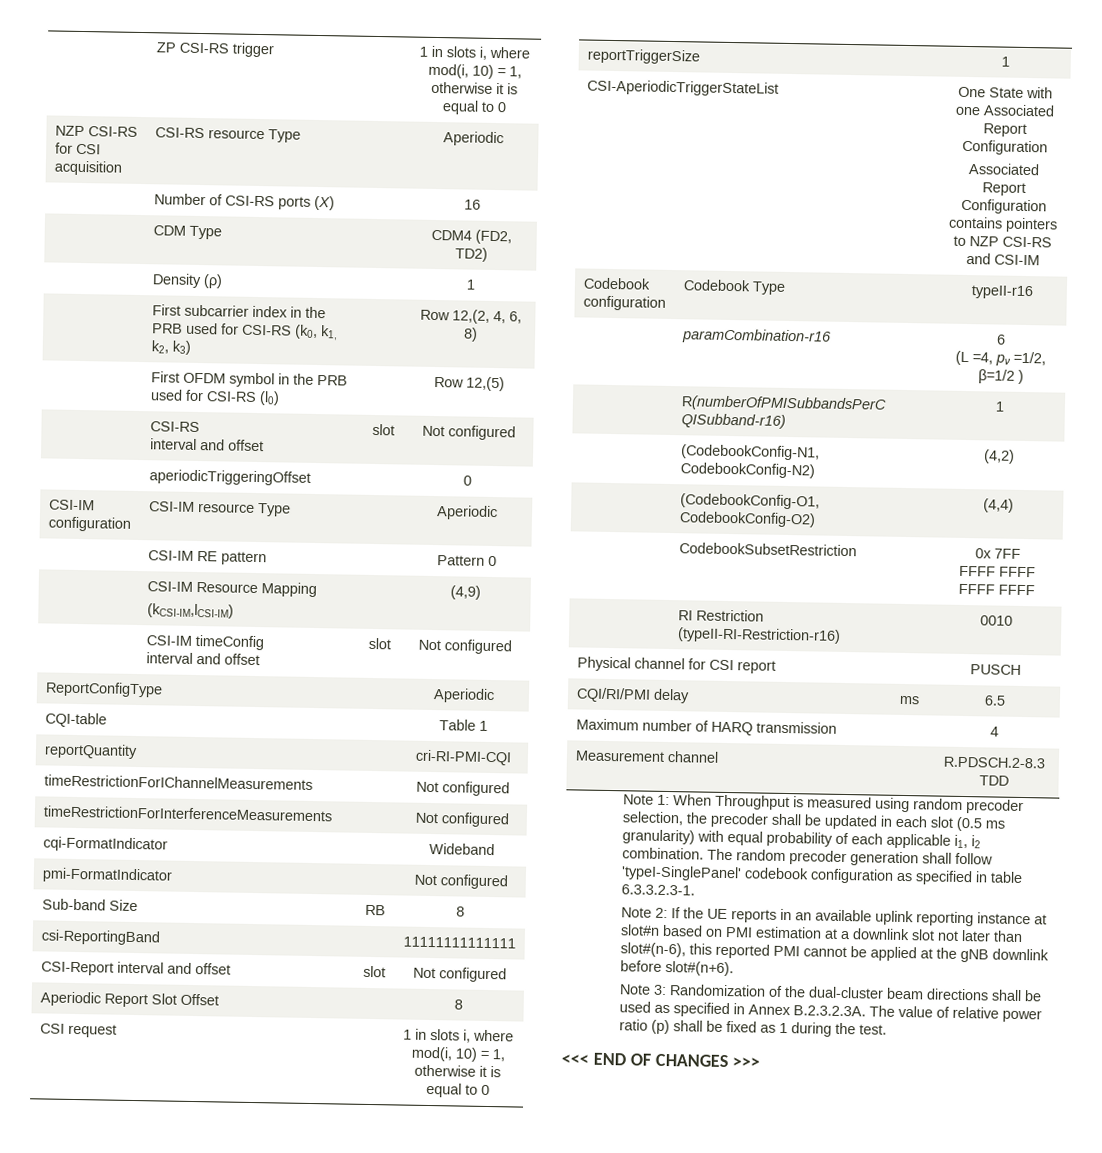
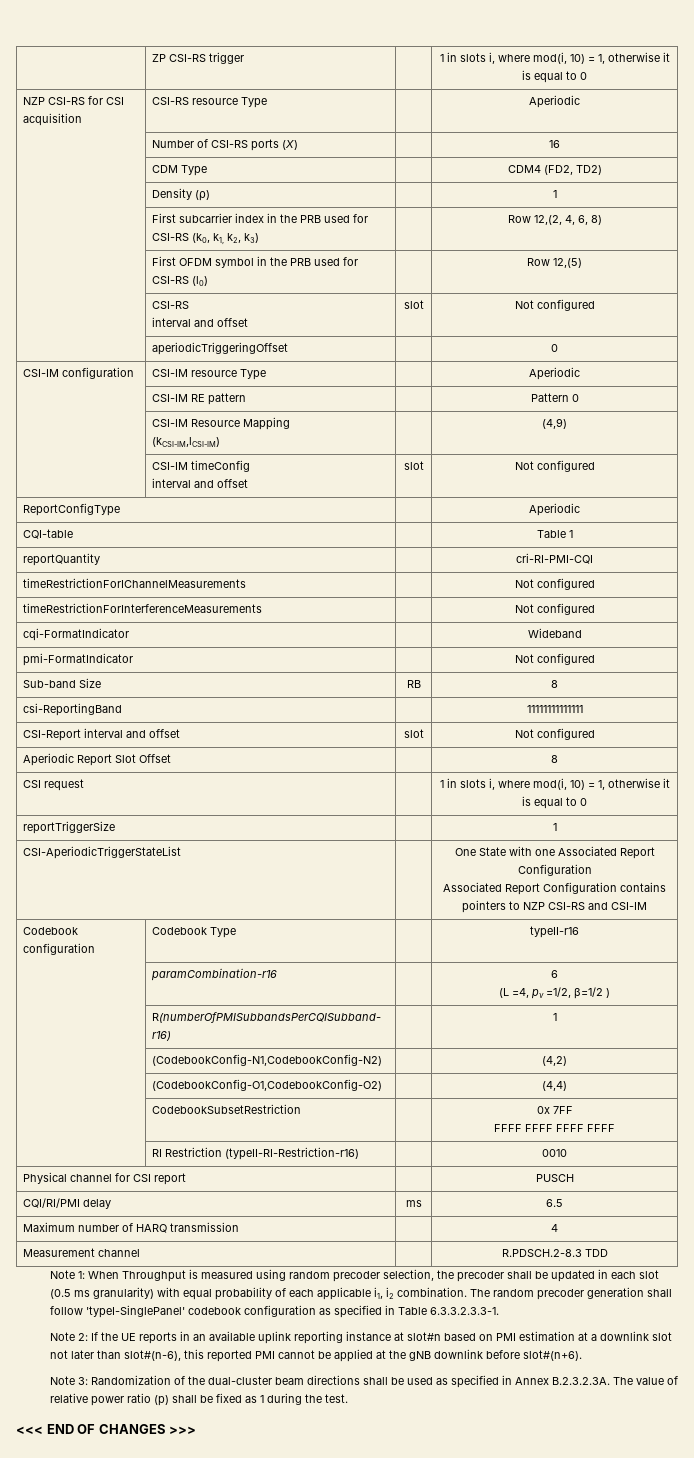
[990,871,1024,884] [621,884,696,896] table 6.3.3.2.3-1. -> [397,1307,499,1315] Table 6.3.3.2.3.3-1.

